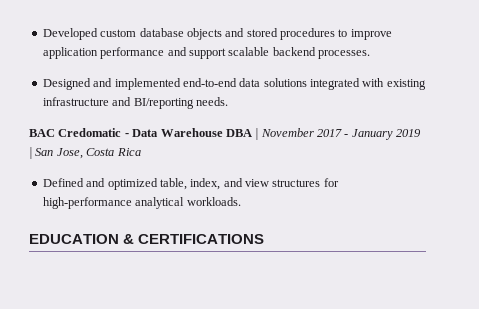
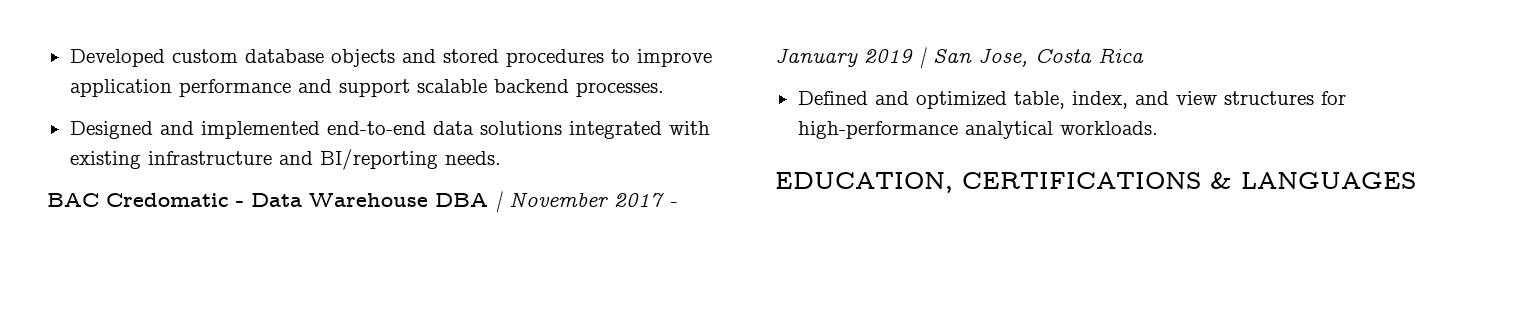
[29,234,265,244] EDUCATION & CERTIFICATIONS -> [775,172,1416,193] EDUCATION, CERTIFICATIONS & LANGUAGES

